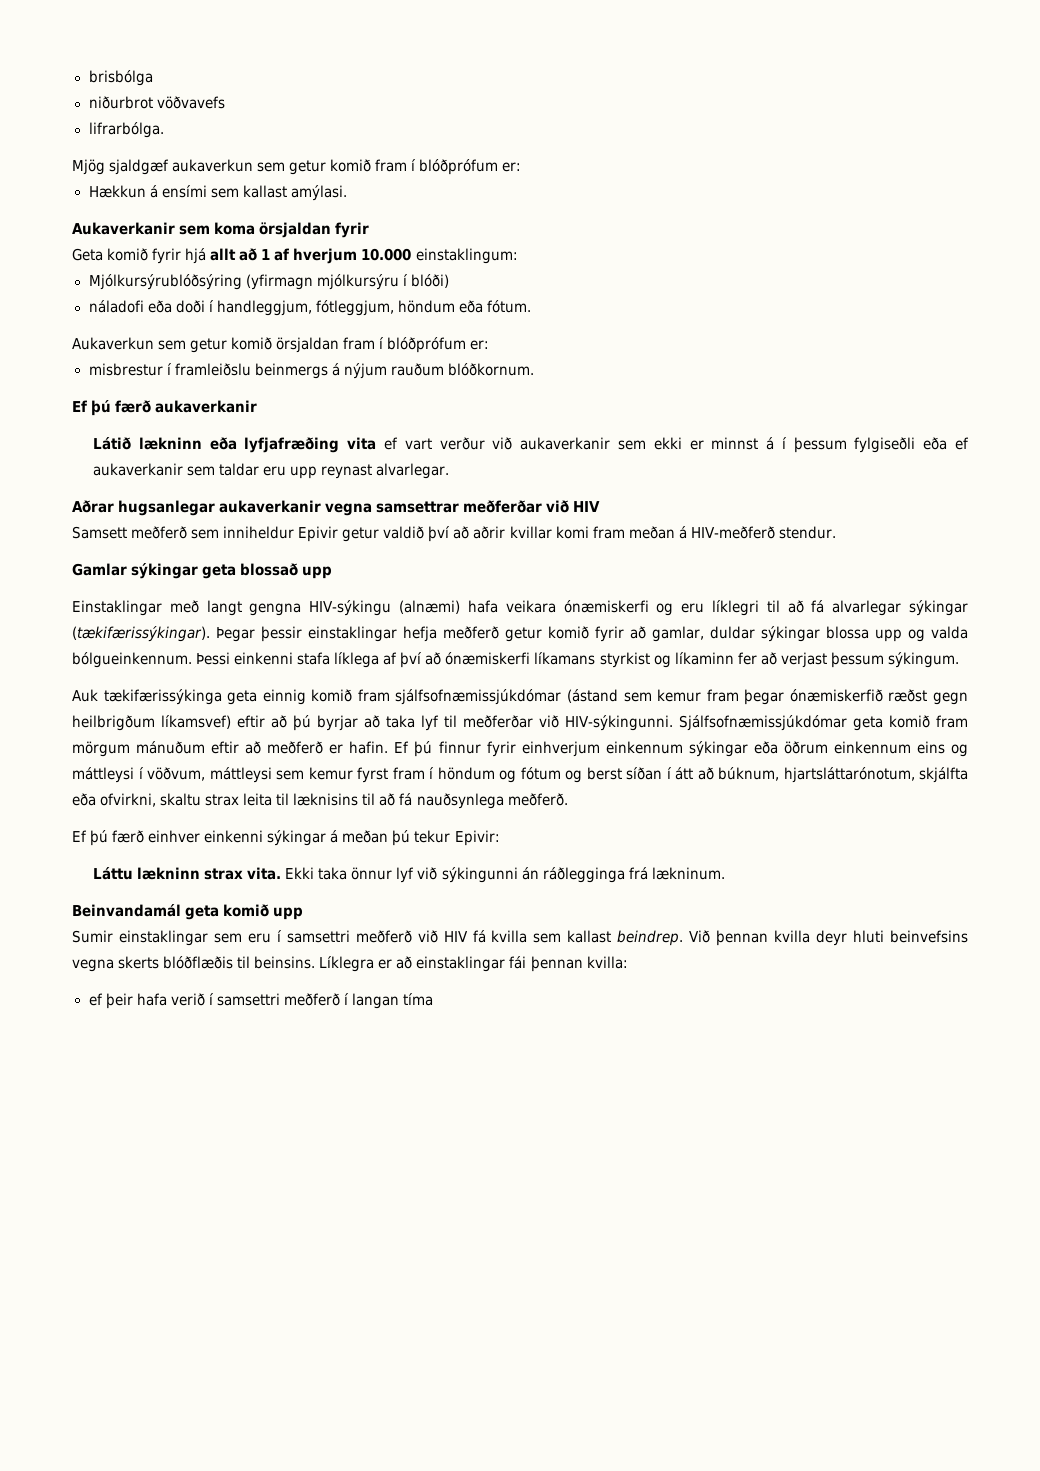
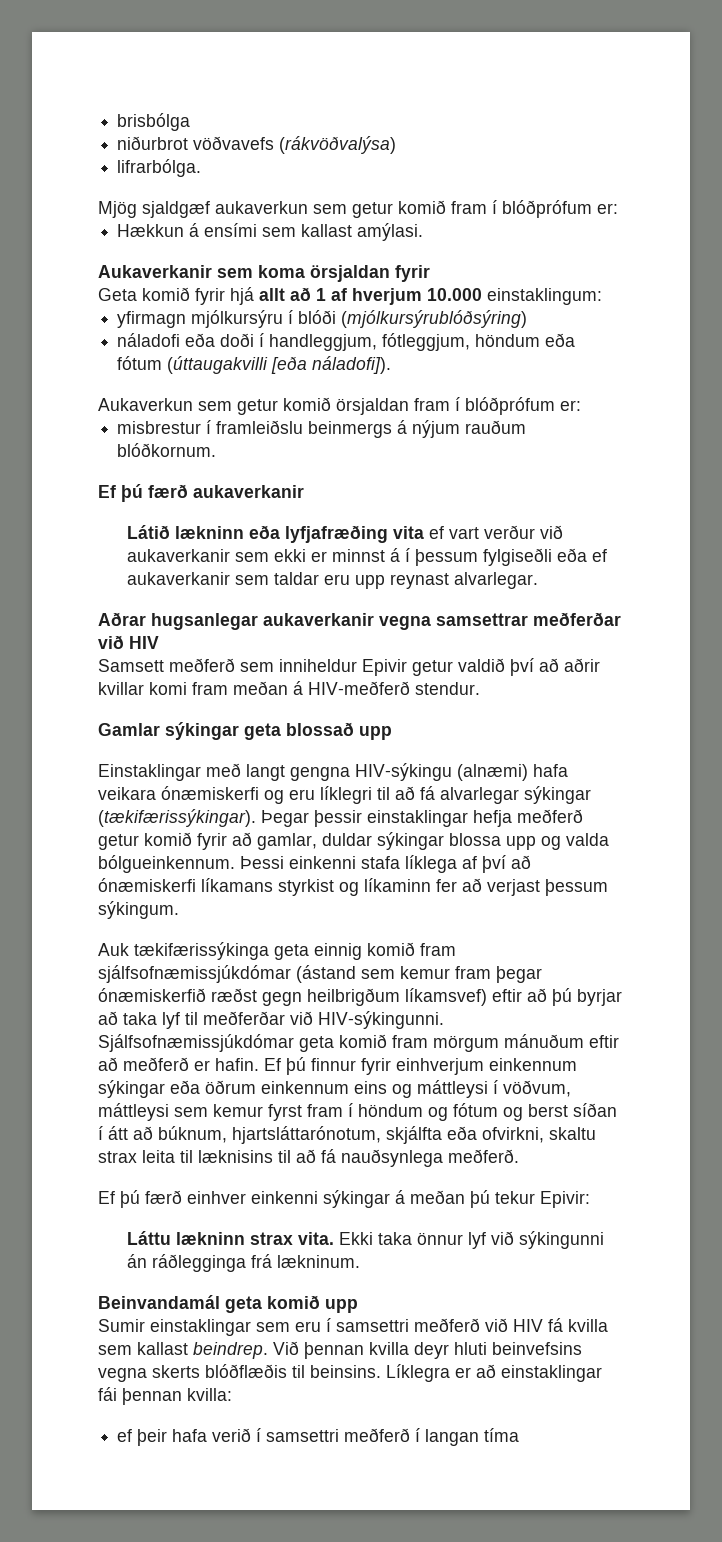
(225, 102) none -> [279,136,397,154] (rákvöðvalýsa)
[88,274,449,290] Mjólkursýrublóðsýring (yfirmagn mjólkursýru í blóði) -> [117,310,528,328] yfirmagn mjólkursýru í blóði (mjólkursýrublóðsýring)
[486,300,531,313] fótum. -> [117,356,392,374] fótum (úttaugakvilli [eða náladofi]).

